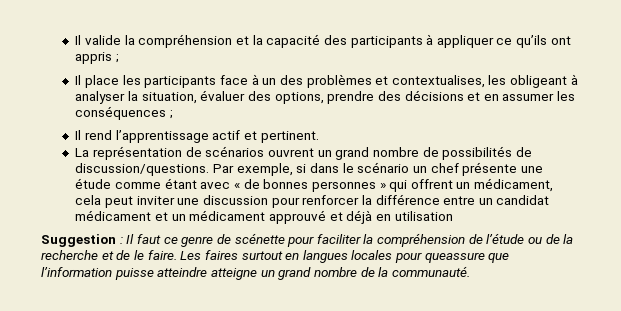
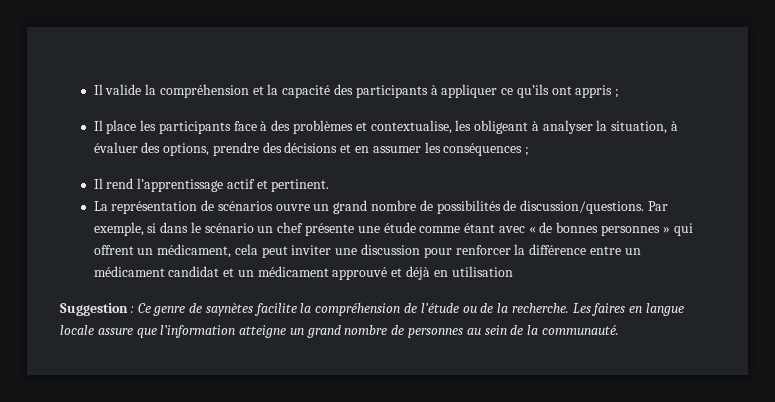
[262,78,277,85] un -> (268, 126) none
[391,75,485,88] contextualises, -> [370,120,452,134] contextualise,
(197, 98) none -> [671,121,679,131] à
[267,148,314,157] ouvrent -> [275,204,310,211] ouvre
[496,195,550,205] [75,210,152,221] candidat médicament -> [93,266,220,277] médicament candidat
[126,233,361,247] Il faut ce genre de scénette pour faciliter -> [137,303,297,316] Ce genre de saynètes facilite
[41,250,510,263] [41,267,208,280] recherche et de le faire. Les faires surtout en langues locales pour queassure que l’information puisse atteindre -> [511,303,685,316] [60,325,236,338] recherche. Les faires en langue locale assure que l’information
(375, 272) none -> [408,325,524,338] personnes au sein de

